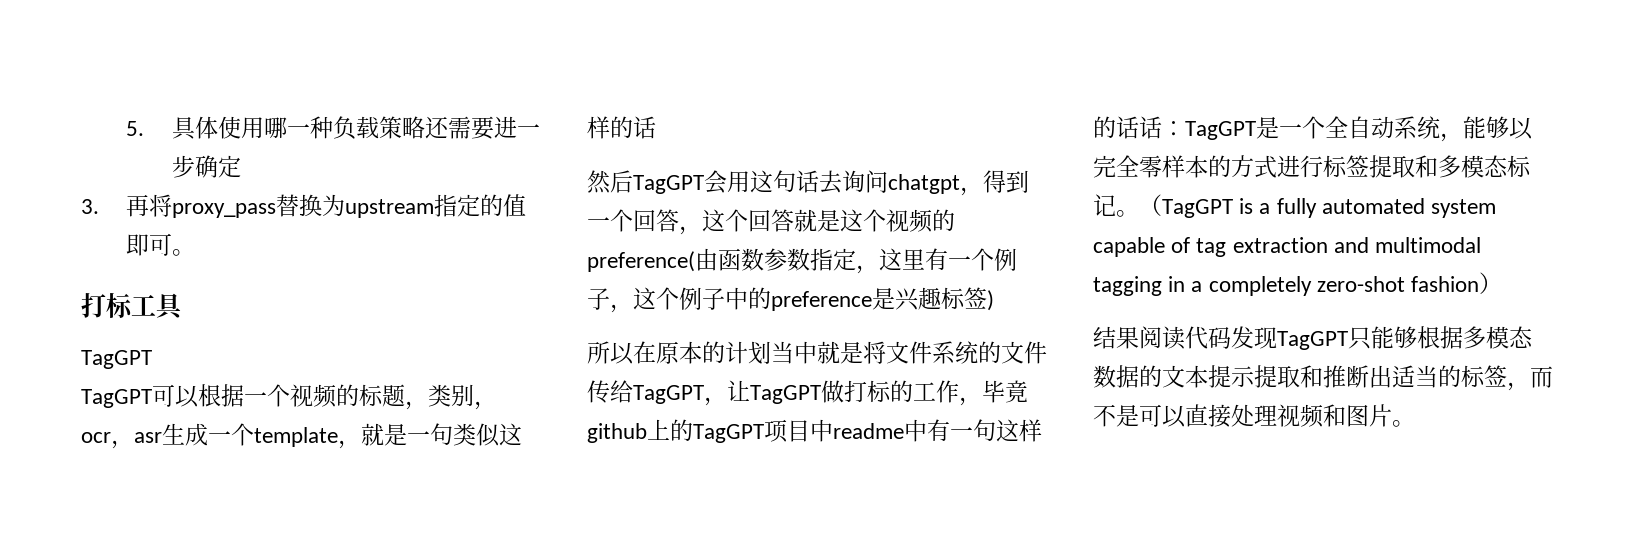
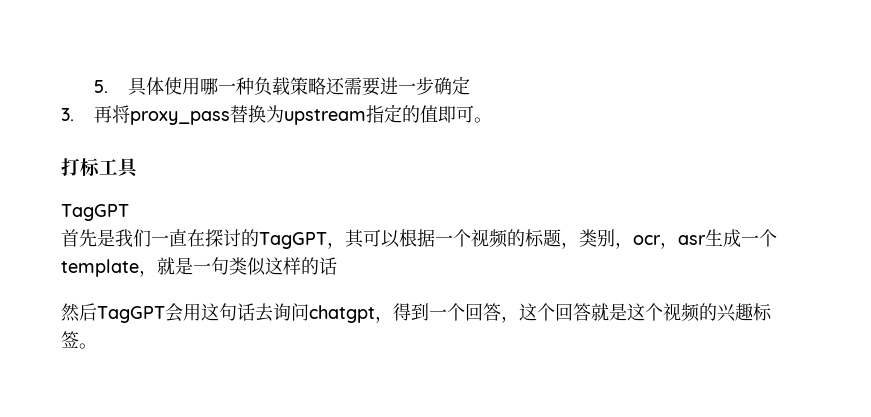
[81,389,152,408] TagGPT -> [61,229,364,249] 首先是我们一直在探讨的TagGPT，其
[587,248,1017,274] [587,287,994,313] [587,341,1047,365] [587,380,1028,406] [587,419,1042,443] [1093,116,1533,142] [1093,155,1531,178] [1093,194,1497,218] [1093,237,1482,257] [1093,272,1503,296] [1093,326,1533,350] [1093,365,1553,391] [1093,404,1392,428] preference(由函数参数指定，这里有一个例子，这个例子中的preference是兴趣标签) // 所以在原本的计划当中就是将文件系统的文件传给TagGPT，让TagGPT做打标的工作，毕竟github上的TagGPT项目中readme中有一句这样的话话：TagGPT是一个全自动系统，能够以完全零样本的方式进行标签提取和多模态标记。（TagGPT is a fully automated system capable of tag extraction and multimodal tagging in a completely zero-shot fashion） // 结果阅读代码发现TagGPT只能够根据多模态数据的文本提示提取和推断出适当的标签，而不是可以直接处理视频和图片 -> [717,303,772,322] [61,331,79,348] 兴趣标签

